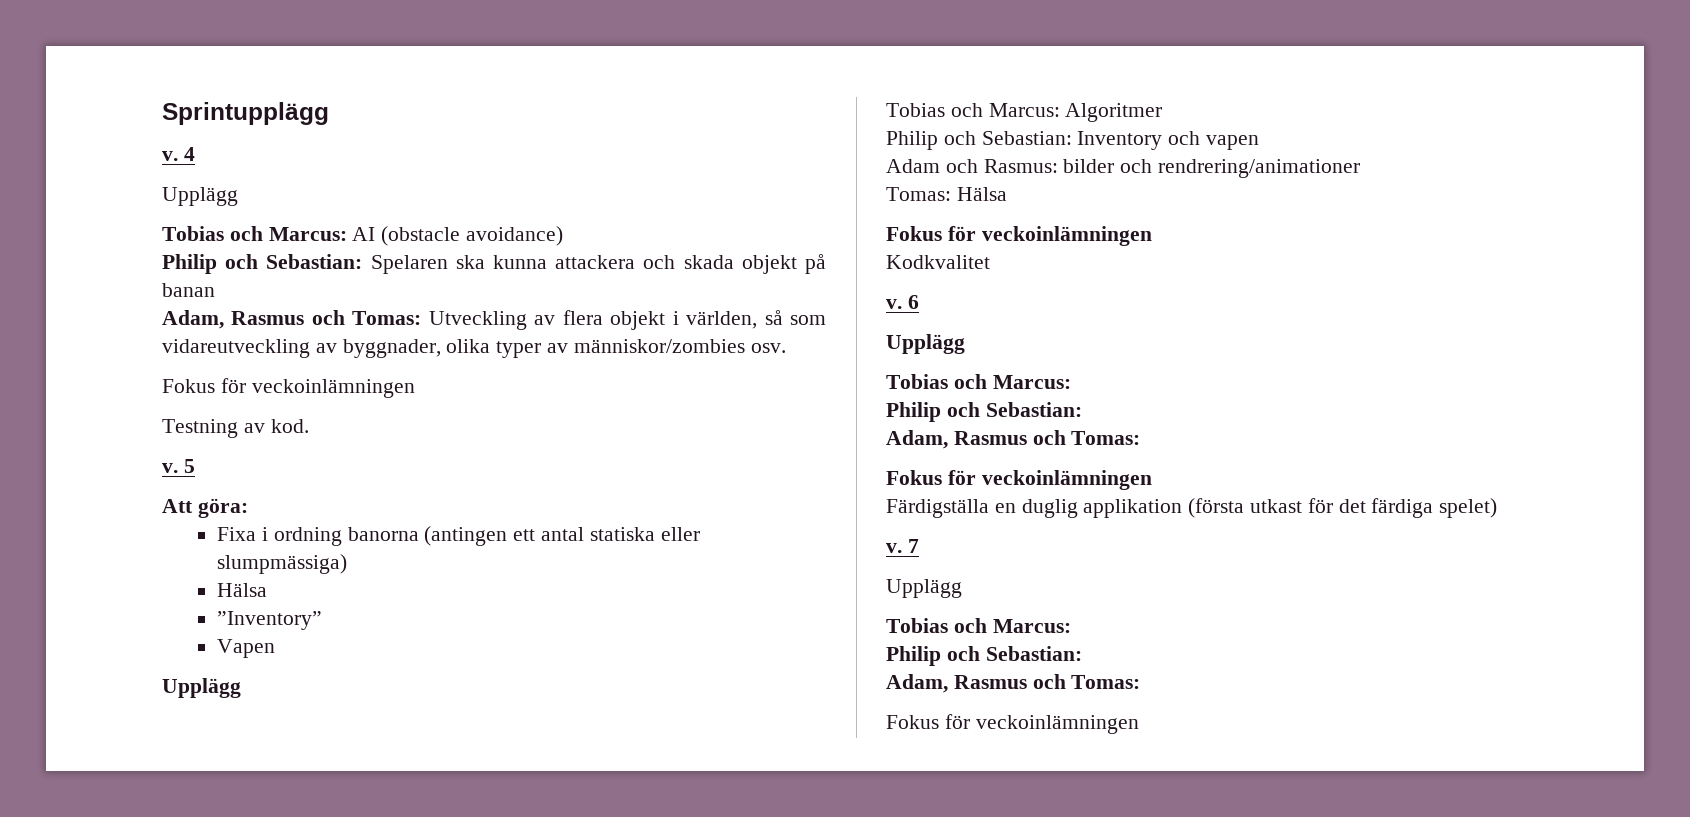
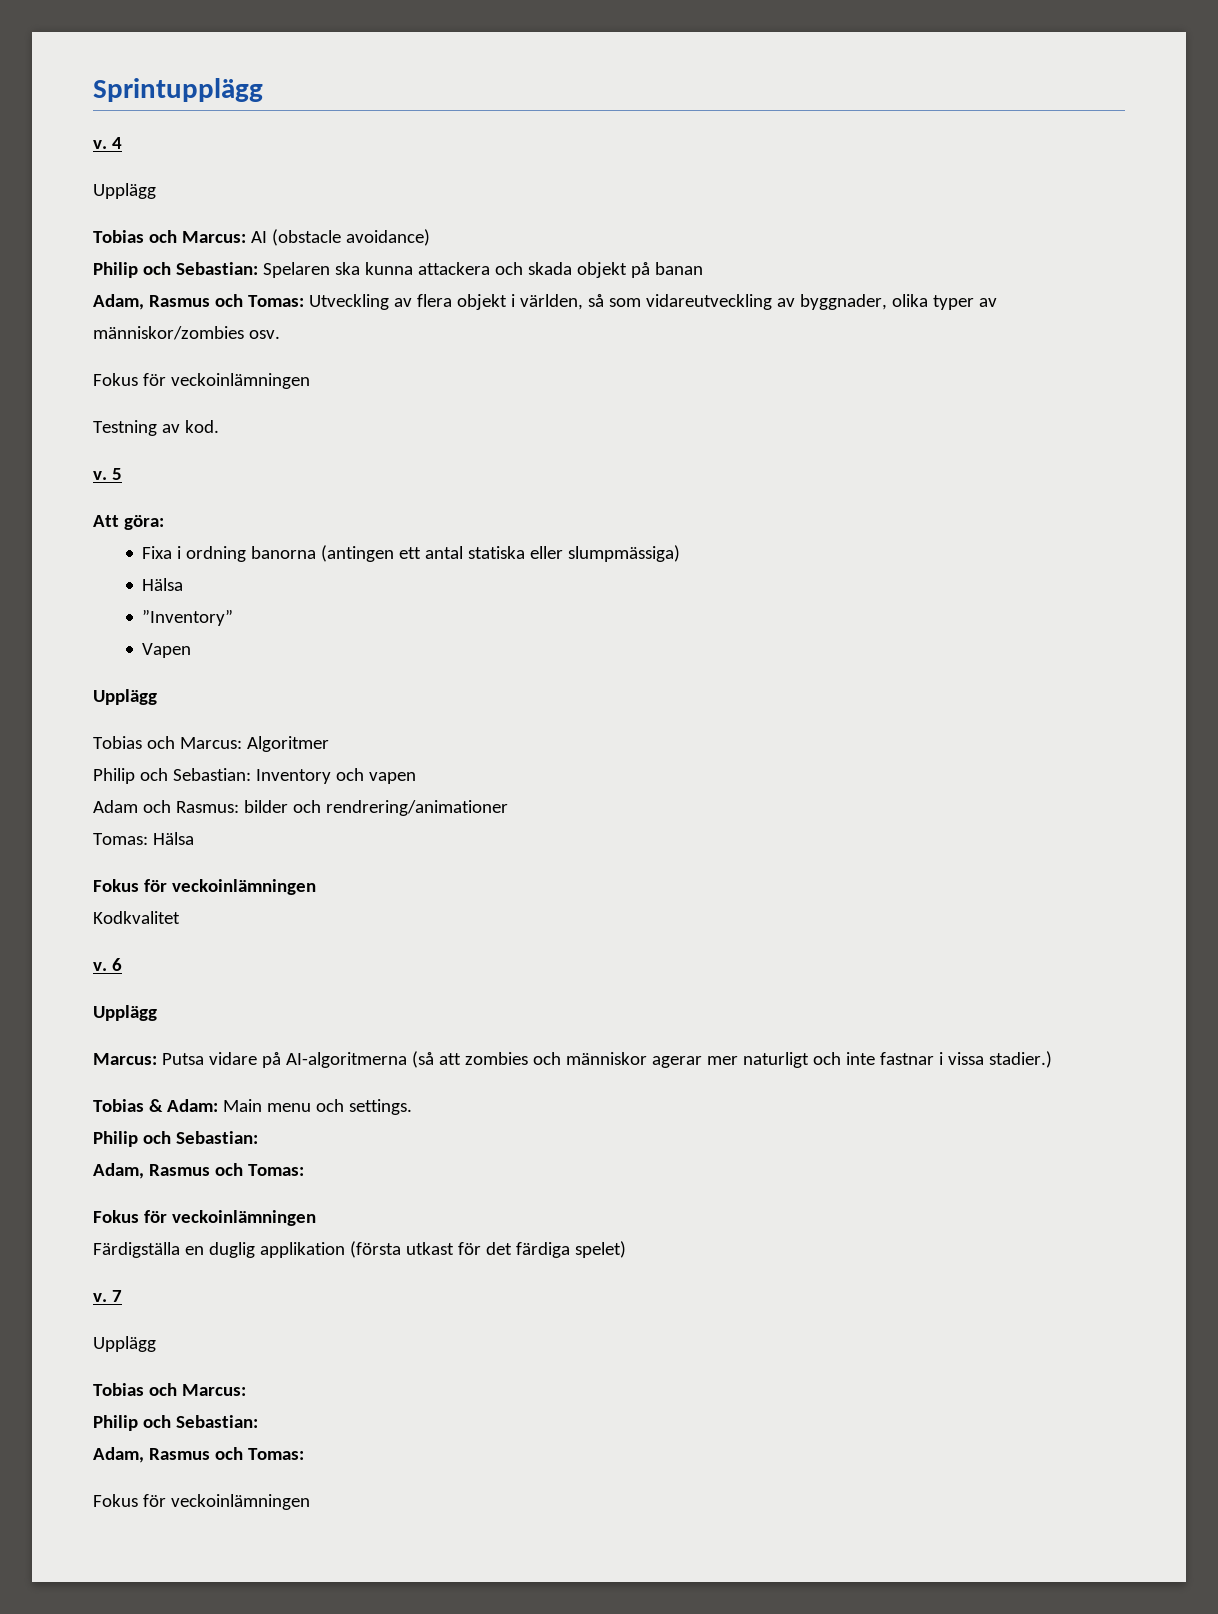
[886,374,1071,389] Tobias och Marcus: -> [93,1051,1052,1068] [93,1099,412,1115] Marcus: Putsa vidare på AI-algoritmerna (så att zombies och människor agerar mer naturligt och inte fastnar i vissa stadier.) // Tobias & Adam: Main menu och settings.

